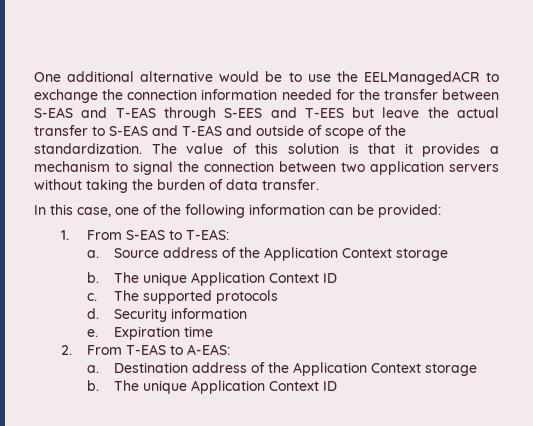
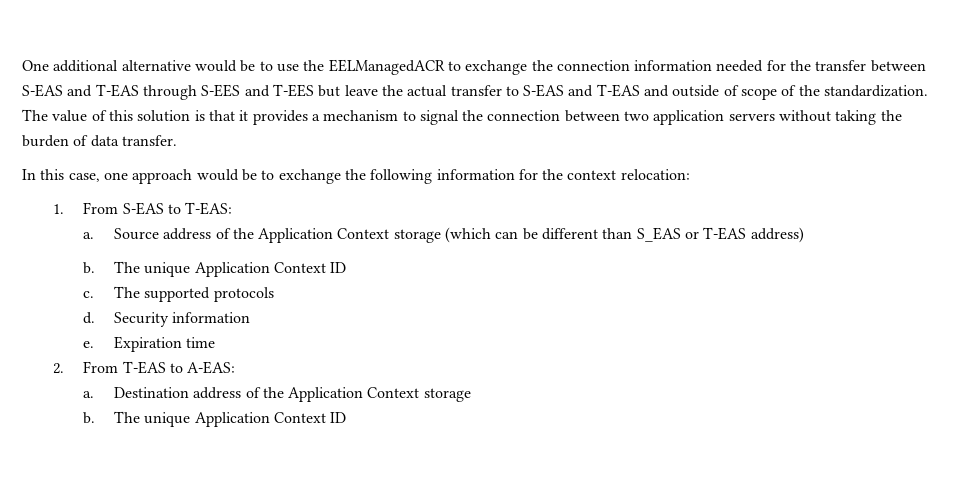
[143,204,441,218] of the following information can be provided: -> [132,169,690,184] approach would be to exchange the following information for the context relocation:
(448, 254) none -> [445,227,804,243] (which can be different than S_EAS or T-EAS address)

